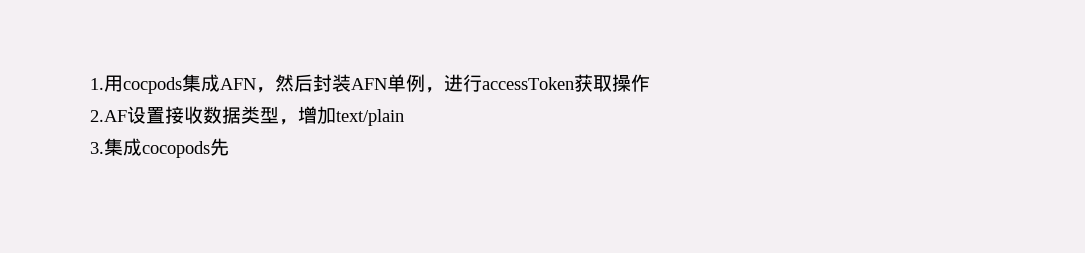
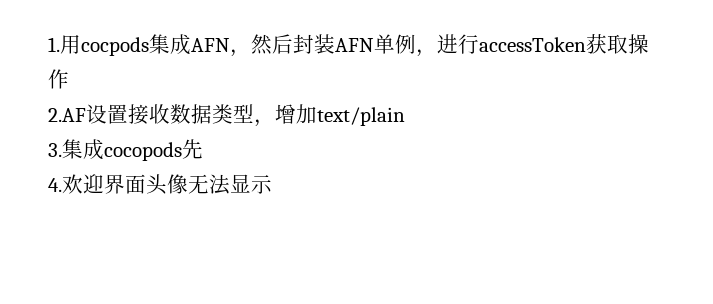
(229, 147) none -> [48,174,272,195] // 4.欢迎界面头像无法显示

